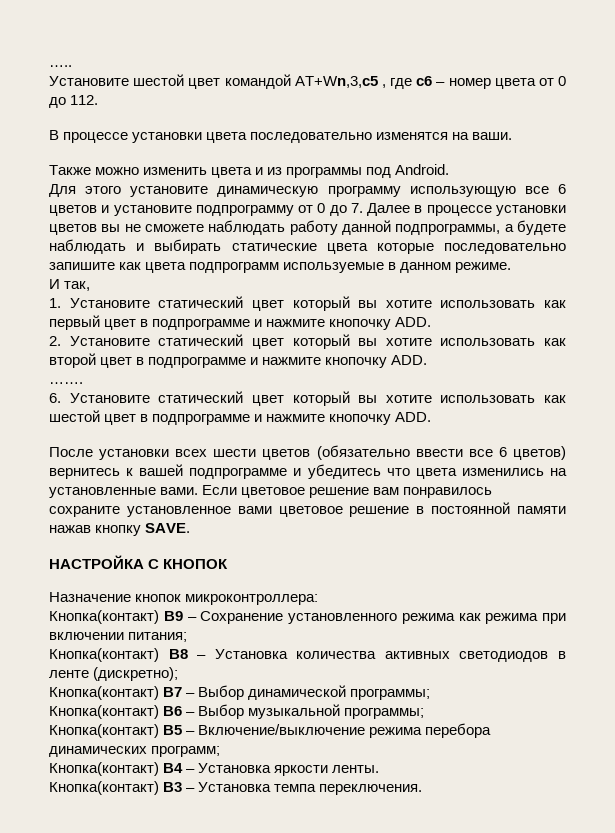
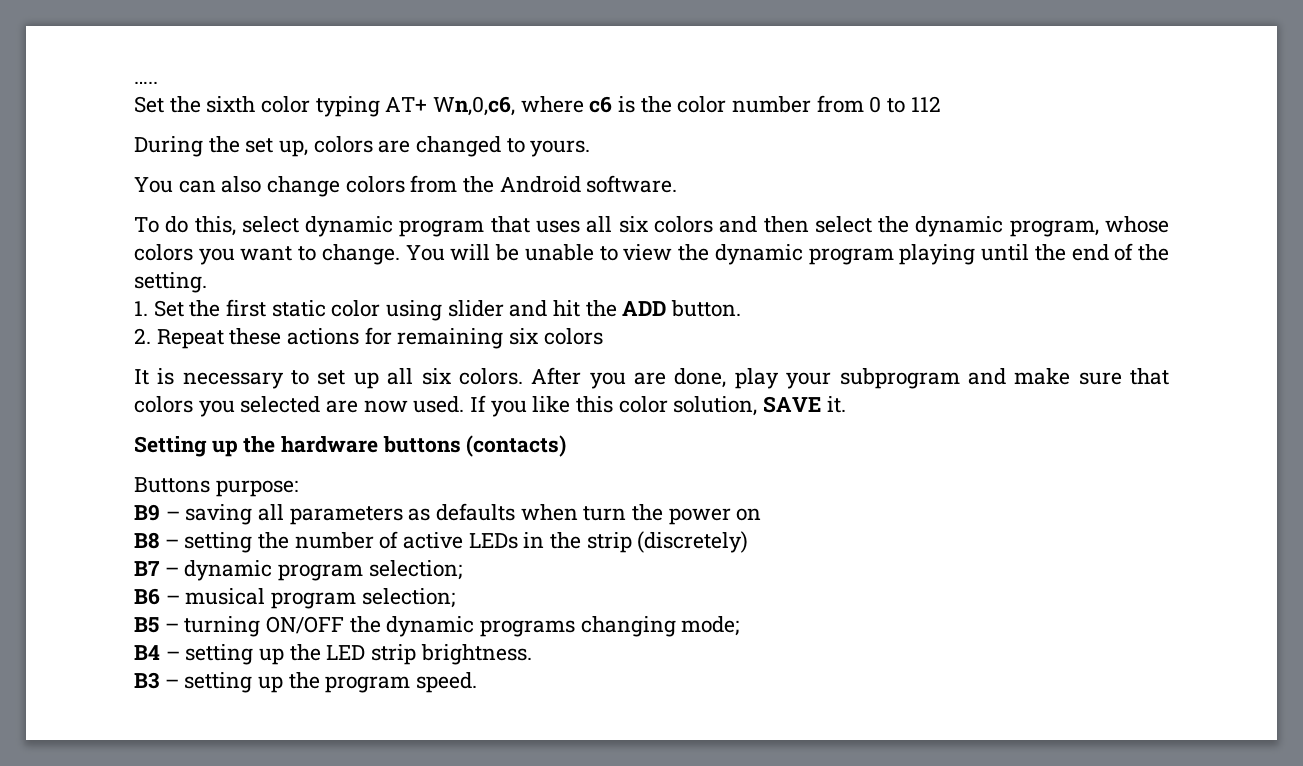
[49,74,567,89] [49,95,99,108] [49,130,513,143] [49,164,450,178] [49,184,567,197] [49,203,566,216] [49,220,566,235] [49,239,566,254] [49,262,512,273] [49,279,91,291] [49,296,566,311] [49,315,432,330] [49,334,566,349] [49,353,428,368] [49,382,83,384] [49,391,566,406] [49,410,432,425] [49,445,566,460] [49,464,567,479] [49,485,493,498] [49,502,567,517] [49,523,191,536] [49,555,229,569] [49,592,319,605] [49,610,566,624] [49,632,188,642] [49,648,566,662] [49,667,179,681] [49,685,431,700] [49,704,425,719] [49,723,492,738] [49,746,221,757] [49,762,380,776] [49,781,423,795] Установите шестой цвет командой AT+Wn,3,c5 , где с6 – номер цвета от 0 до 112. // В процессе установки цвета последовательно изменятся на ваши. // Также можно изменить цвета и из программы под Android. // Для этого установите динамическую программу использующую все 6 цветов и установите подпрограмму от 0 до 7. Далее в процессе установки цветов вы не сможете наблюдать работу данной подпрограммы, а будете наблюдать и выбирать статические цвета которые последовательно запишите как цвета подпрограмм используемые в данном режиме. // И так, // 1. Установите статический цвет который вы хотите использовать как первый цвет в подпрограмме и нажмите кнопочку ADD. // 2. Установите статический цвет который вы хотите использовать как второй цвет в подпрограмме и нажмите кнопочку ADD. // ……. // 6. Установите статический цвет который вы хотите использовать как шестой цвет в подпрограмме и нажмите кнопочку ADD. // После установки всех шести цветов (обязательно ввести все 6 цветов) вернитесь к вашей подпрограмме и убедитесь что цвета изменились на установленные вами. Если цветовое решение вам понравилось сохраните установленное вами цветовое решение в постоянной памяти нажав кнопку SAVE. // НАСТРОЙКА С КНОПОК // Назначение кнопок микроконтроллера: // Кнопка(контакт) B9 – Сохранение установленного режима как режима при включении питания; // Кнопка(контакт) B8 – Установка количества активных светодиодов в ленте (дискретно); // Кнопка(контакт) B7 – Выбор динамической программы; // Кнопка(контакт) B6 – Выбор музыкальной программы; // Кнопка(контакт) B5 – Включение/выключение режима перебора динамических программ; // Кнопка(контакт) B4 – Установка яркости ленты. // Кнопка(контакт) B3 – Установка темпа переключения. -> [134,95,941,117] [134,136,591,157] [134,175,678,197] [134,216,1169,237] [134,243,1169,265] [134,272,207,293] [134,299,742,321] [134,327,603,349] [134,367,1169,389] [134,395,846,417] [134,435,567,457] [134,477,298,497] [134,503,762,525] [134,531,749,553] [134,560,462,581] [134,588,455,609] [134,616,740,637] [134,644,532,665] [134,672,478,693] Set the sixth color typing AT+ Wn,0,c6, where c6 is the color number from 0 to 112 // During the set up, colors are changed to yours. // You can also change colors from the Android software. // To do this, select dynamic program that uses all six colors and then select the dynamic program, whose colors you want to change. You will be unable to view the dynamic program playing until the end of the setting. // 1. Set the first static color using slider and hit the ADD button. // 2. Repeat these actions for remaining six colors // It is necessary to set up all six colors. After you are done, play your subprogram and make sure that colors you selected are now used. If you like this color solution, SAVE it. // Setting up the hardware buttons (contacts) // Buttons purpose: // B9 – saving all parameters as defaults when turn the power on // B8 – setting the number of active LEDs in the strip (discretely) // B7 – dynamic program selection; // B6 – musical program selection; // B5 – turning ON/OFF the dynamic programs changing mode; // B4 – setting up the LED strip brightness. // B3 – setting up the program speed.

